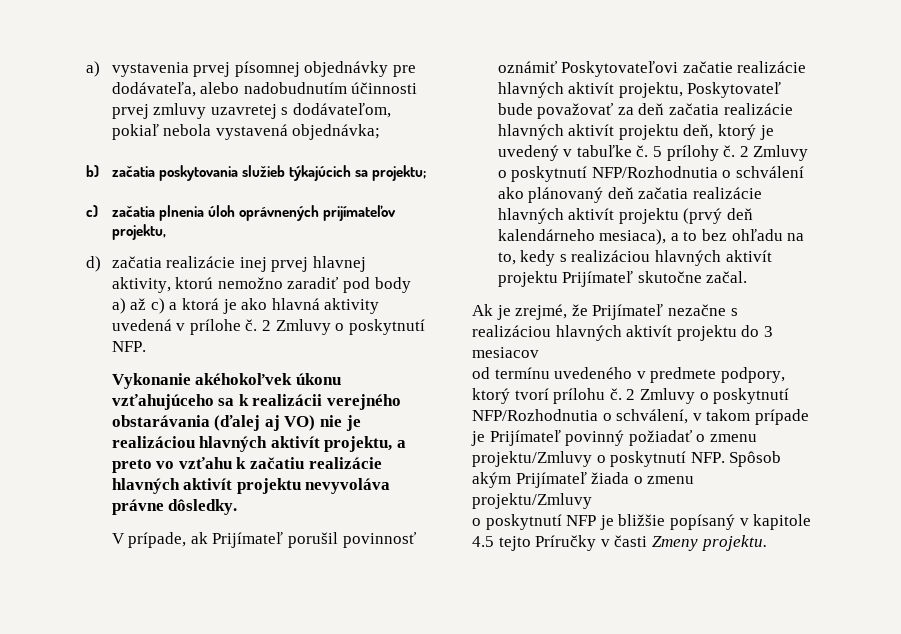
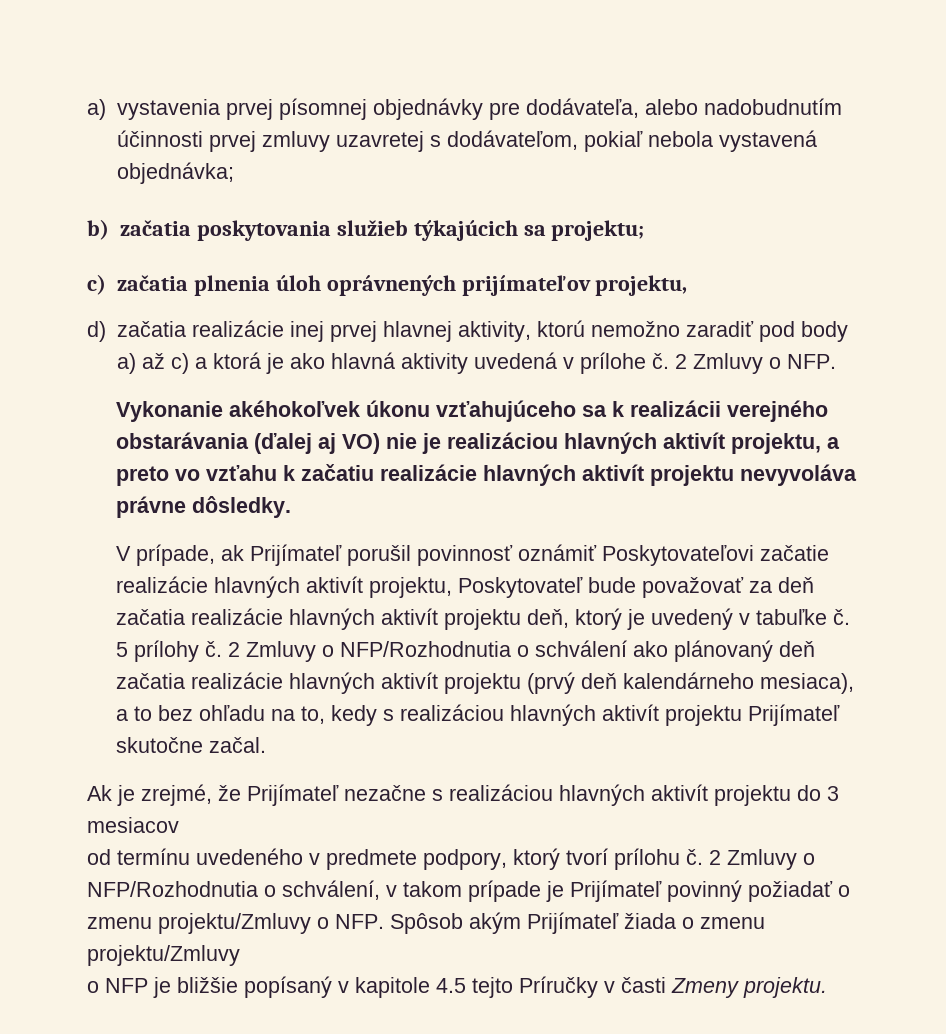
[348,319,425,335] poskytnutí -> (781, 363) none
[511,166,588,182] poskytnutí -> (334, 651) none
[713,388,790,404] poskytnutí -> (815, 859) none
[610,451,687,467] poskytnutí -> (329, 923) none
[485,514,562,530] poskytnutí -> (99, 987) none

